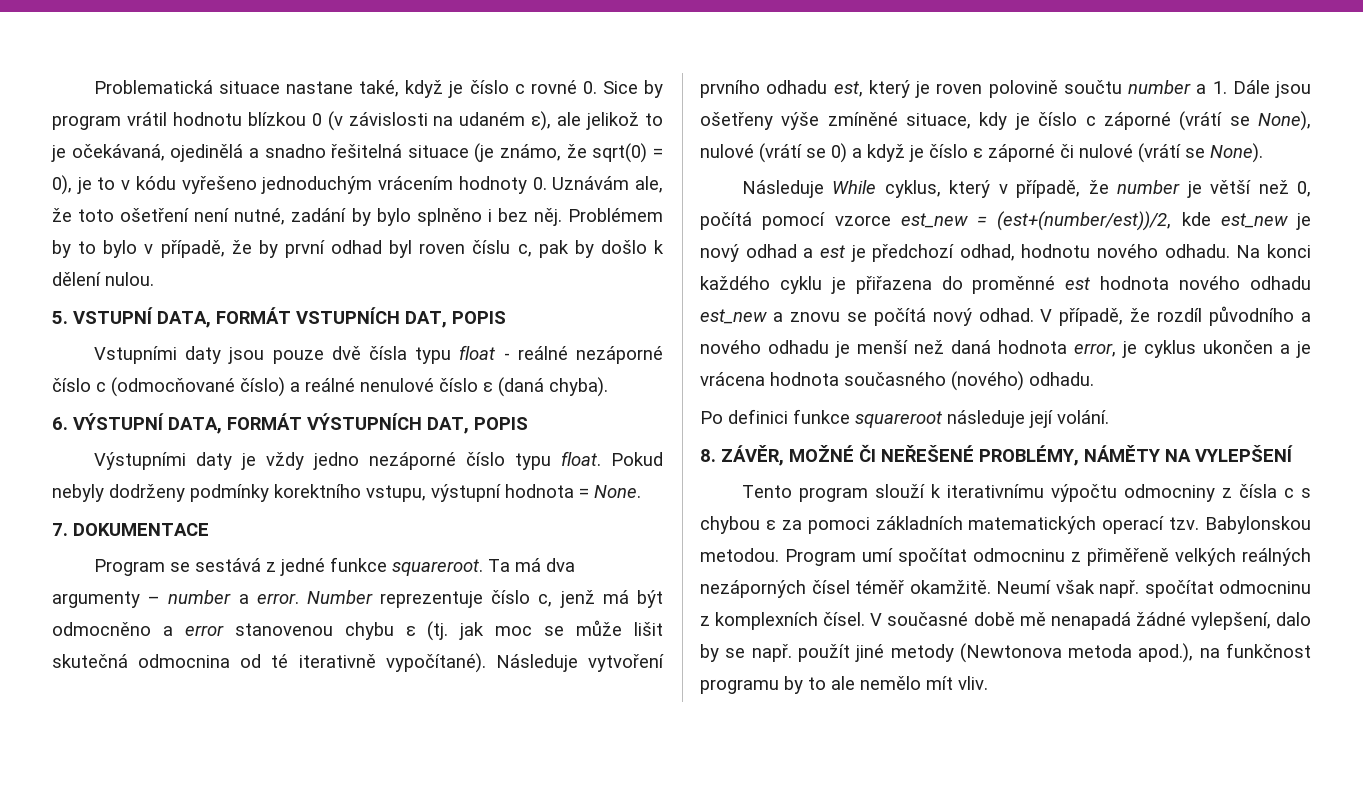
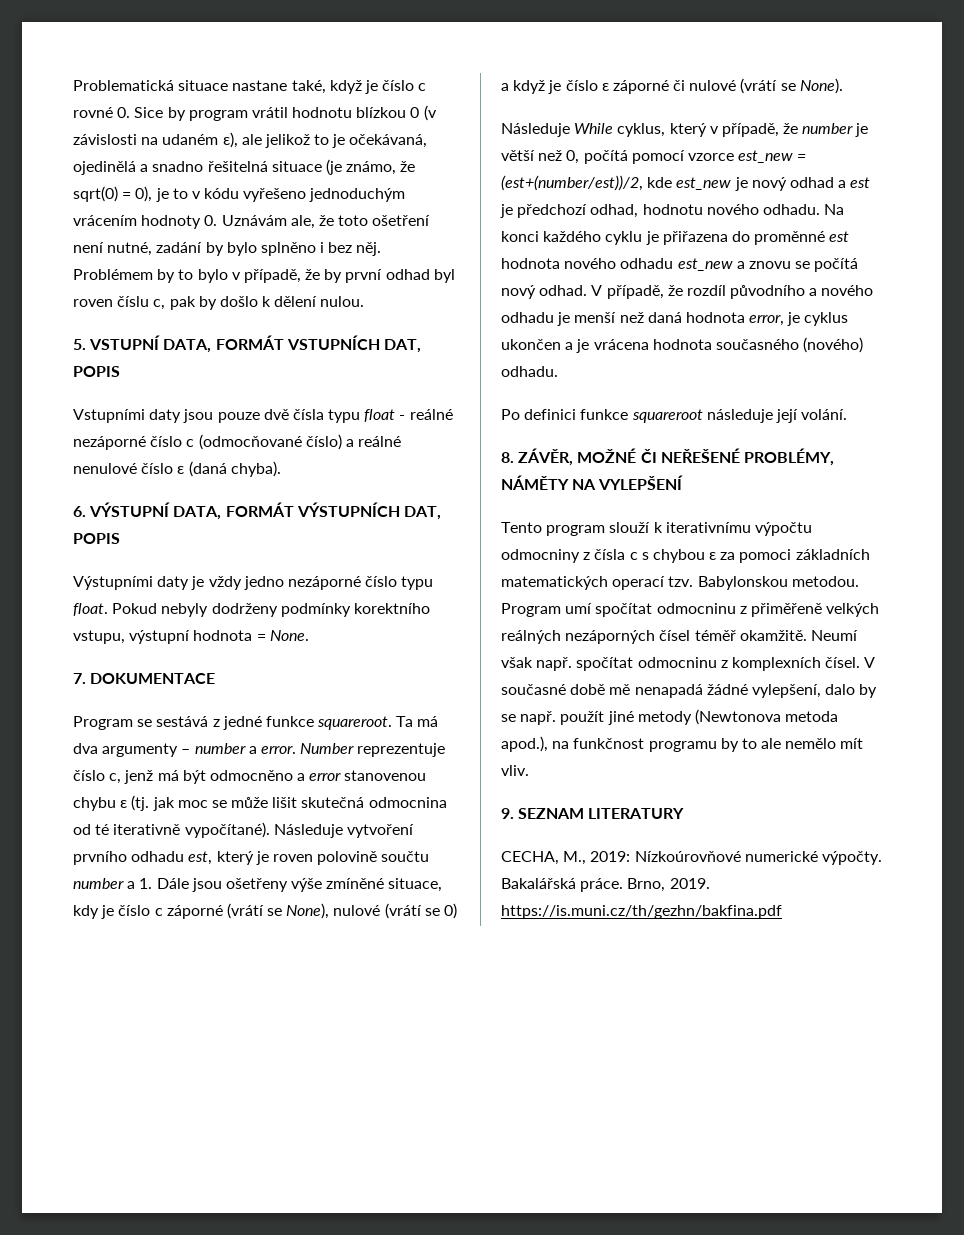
(988, 683) none -> [501,808,685,819] [501,851,882,865] [501,878,710,892] [501,905,782,919] // 9. SEZNAM LITERATURY // CECHA, M., 2019: Nízkoúrovňové numerické výpočty. Bakalářská práce. Brno, 2019. https://is.muni.cz/th/gezhn/bakfina.pdf

